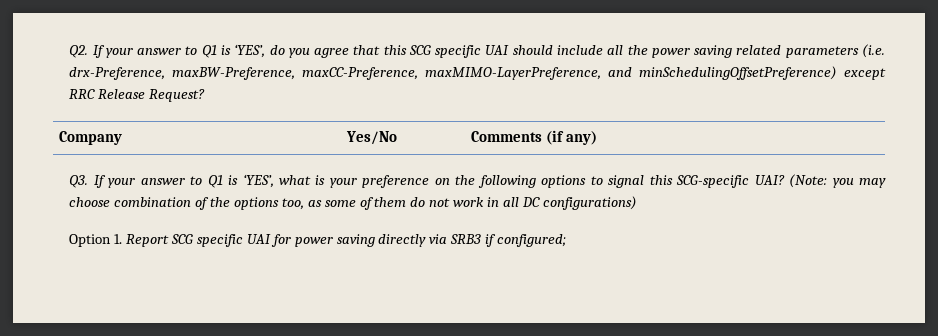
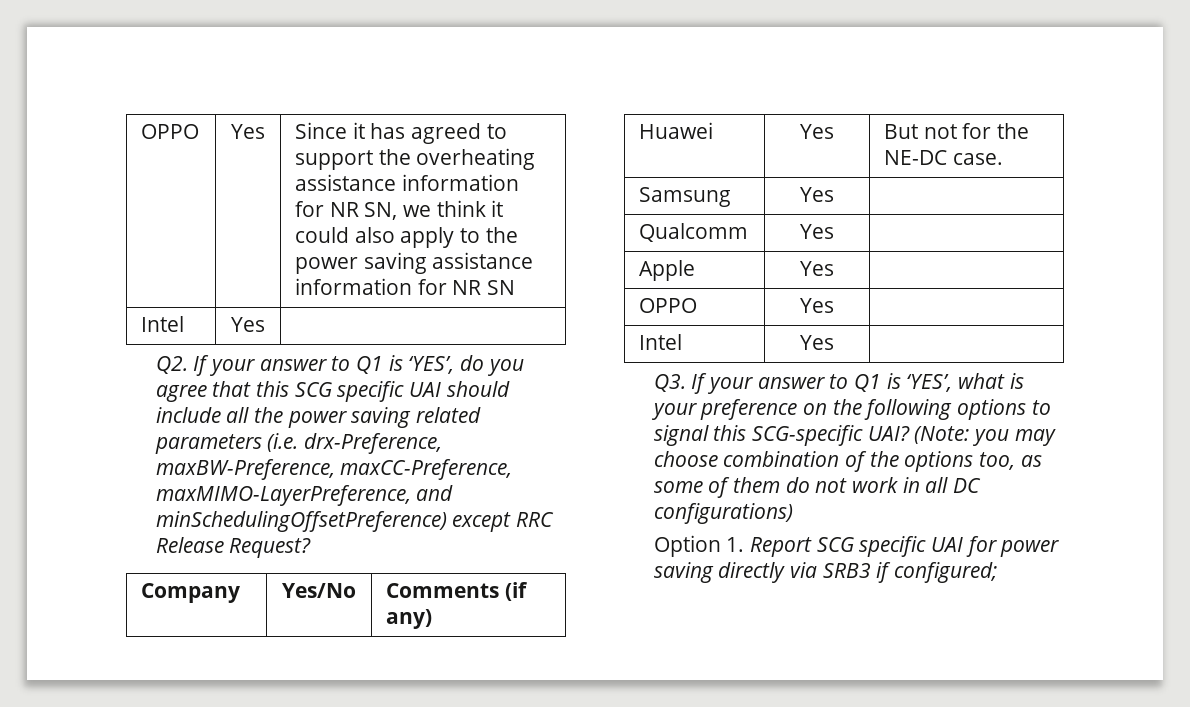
(69, 51) none -> [141,124,200,139] [231,124,266,139] [295,122,507,144] [295,148,536,170] [295,174,519,191] [295,200,504,220] [295,227,518,248] [295,252,534,274] [295,278,516,295] [141,316,185,332] [231,317,266,332] OPPO | Yes | Since it has agreed to support the overheating assistance information for NR SN, we think it could also apply to the power saving assistance information for NR SN // Intel | Yes | //
(597, 138) none -> [639,122,714,139] [800,124,835,139] [884,123,1030,139] [884,150,1003,165] [639,187,732,207] [800,187,835,202] [639,223,749,242] [800,224,835,239] [639,260,696,281] [800,261,835,276] [639,298,698,313] [800,298,835,313] [639,334,683,350] [800,335,835,350] // Huawei | Yes | But not for the NE-DC case. // Samsung | Yes | // Qualcomm | Yes | // Apple | Yes | // OPPO | Yes | // Intel | Yes |

